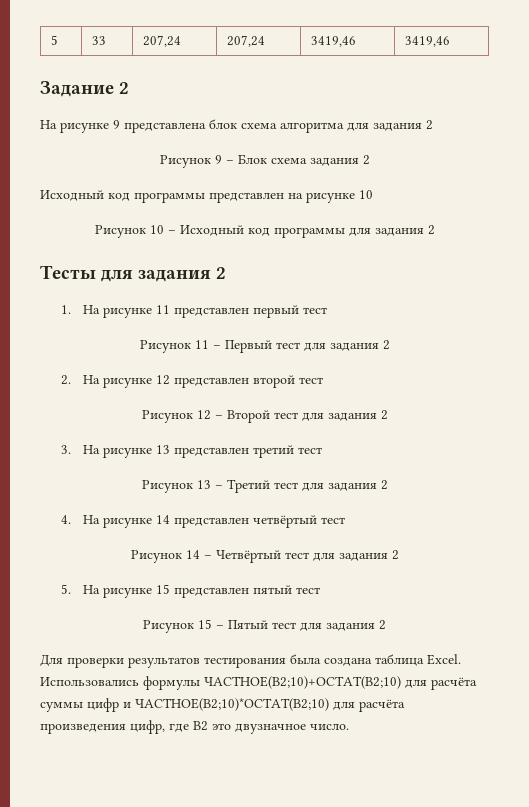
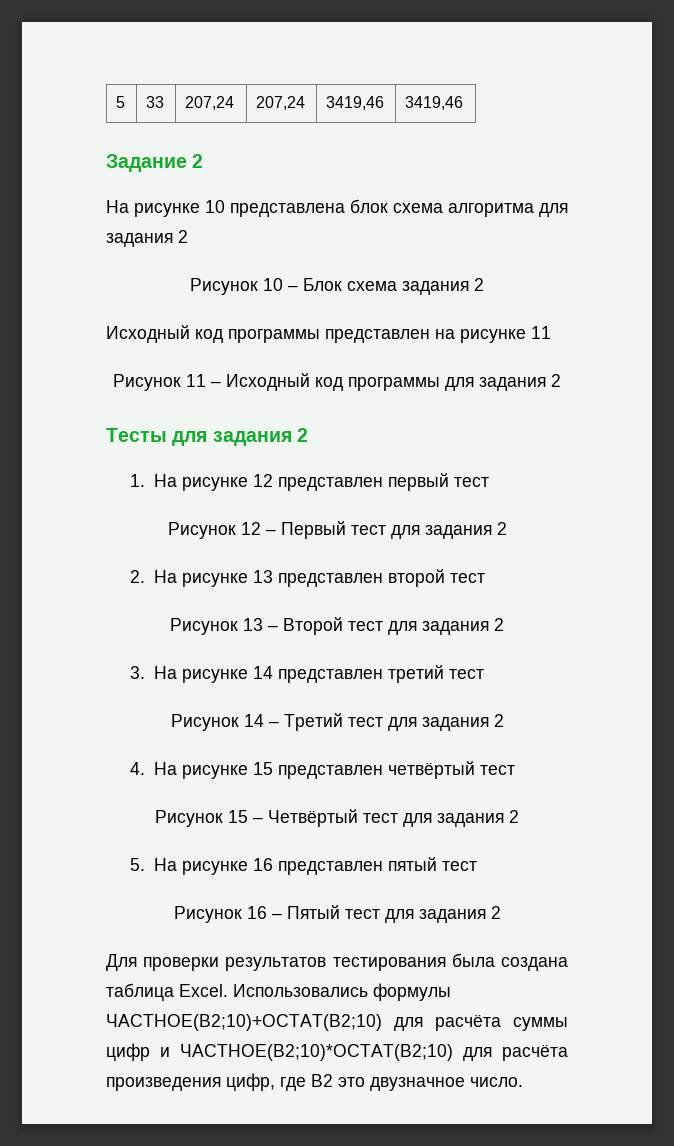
[113,120,120,129] 9 -> [205,200,225,213] 10
[214,155,222,164] 9 -> [263,278,283,291] 10
[359,190,373,199] [94,225,164,238] 10 // Рисунок 10 -> [531,326,551,339] [113,374,206,391] 11 // Рисунок 11
[155,305,170,314] 11 -> [253,474,274,487] 12
[194,340,209,349] 11 -> [240,522,261,535] 12
[155,375,170,385] 12 -> [253,570,274,583] 13
[196,410,211,420] 12 -> [243,618,263,631] 13
[155,445,170,454] 13 -> [253,666,274,679] 14
[196,480,211,489] 13 -> [243,714,264,727] 14
[155,515,170,524] 14 -> [253,762,274,775] 15
[185,550,200,559] 14 -> [228,810,248,823] 15
[155,584,170,594] 15 -> [253,858,274,871] 16
[198,619,212,629] 15 -> [246,906,267,919] 16

